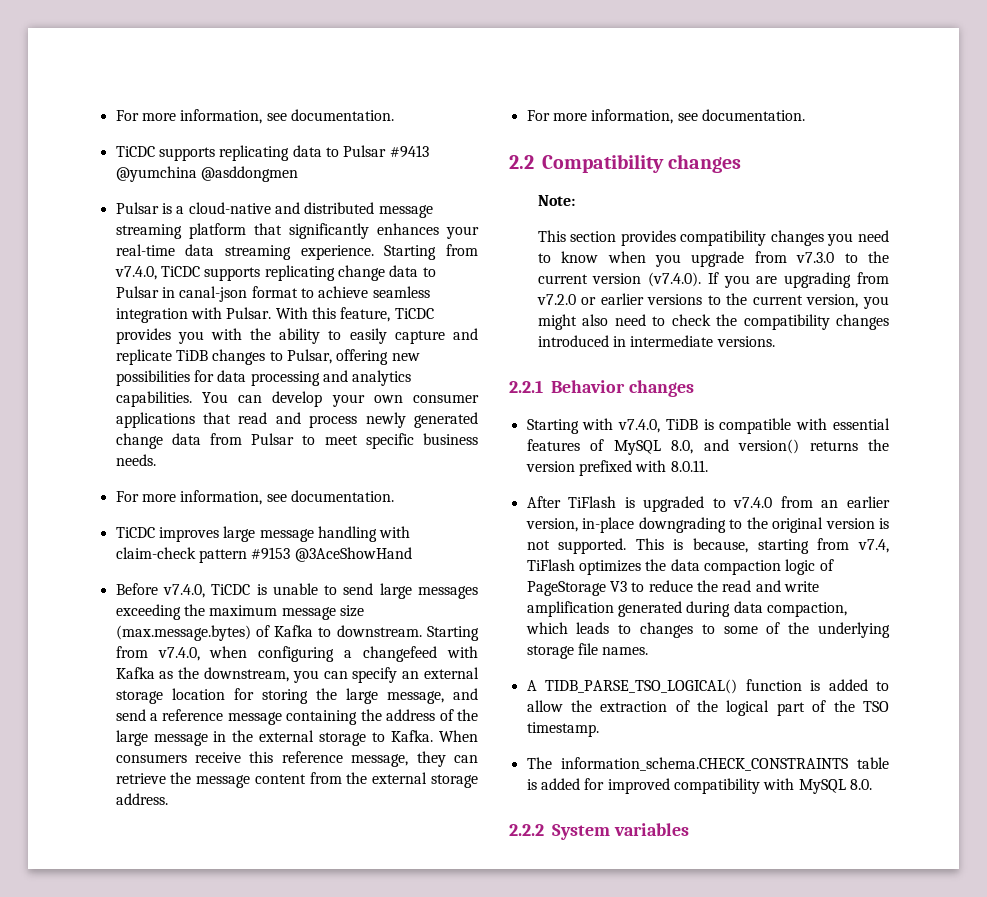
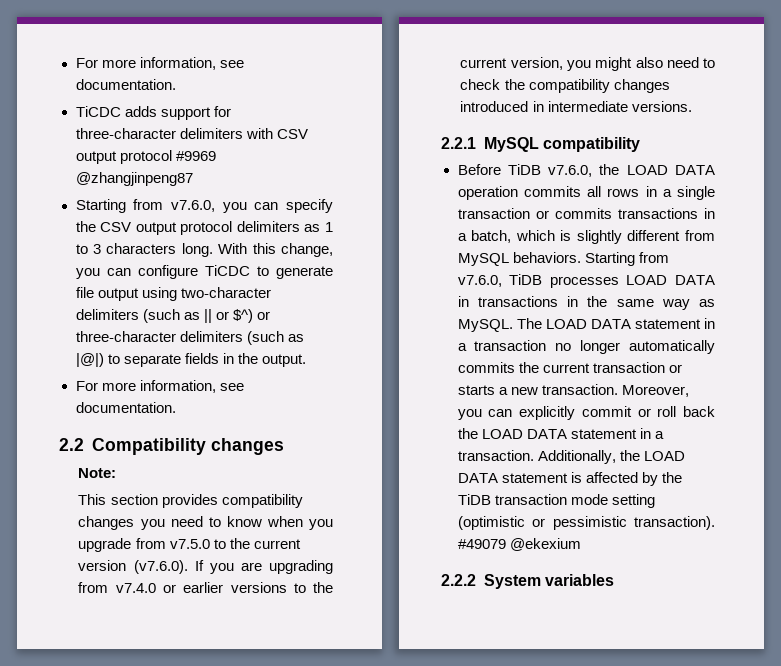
[115,109,394,124] [115,145,429,161] [115,166,298,182] [115,202,433,218] [115,223,479,239] [115,244,478,260] [114,265,436,281] [115,286,430,302] [115,307,434,323] [115,328,479,344] [115,349,420,365] [115,370,412,386] [115,391,479,407] [115,412,478,428] [115,433,478,449] [115,454,156,466] [115,490,394,505] [115,526,411,542] [115,547,412,563] [115,583,479,599] [115,604,364,620] [115,625,479,641] [115,646,478,662] [115,667,480,683] [115,688,478,704] [115,709,479,725] [115,730,479,746] [115,751,478,767] [115,772,478,788] [115,793,168,805] For more information, see documentation. // TiCDC supports replicating data to Pulsar #9413 @yumchina @asddongmen // Pulsar is a cloud-native and distributed message streaming platform that significantly enhances your real-time data streaming experience. Starting from v7.4.0, TiCDC supports replicating change data to Pulsar in canal-json format to achieve seamless integration with Pulsar. With this feature, TiCDC provides you with the ability to easily capture and replicate TiDB changes to Pulsar, offering new possibilities for data processing and analytics capabilities. You can develop your own consumer applications that read and process newly generated change data from Pulsar to meet specific business needs. // For more information, see documentation. // TiCDC improves large message handling with claim-check pattern #9153 @3AceShowHand // Before v7.4.0, TiCDC is unable to send large messages exceeding the maximum message size (max.message.bytes) of Kafka to downstream. Starting from v7.4.0, when configuring a changefeed with Kafka as the downstream, you can specify an external storage location for storing the large message, and send a reference message containing the address of the large message in the external storage to Kafka. When consumers receive this reference message, they can retrieve the message content from the external storage address. -> [75,57,244,70] [75,79,176,90] [75,106,231,120] [75,128,308,139] [75,150,216,164] [75,172,193,186] [75,199,333,213] [75,221,334,235] [75,243,333,257] [75,265,333,279] [75,287,271,301] [75,309,270,323] [75,331,304,345] [75,353,306,367] For more information, see documentation. // TiCDC adds support for three-character delimiters with CSV output protocol #9969 @zhangjinpeng87 // Starting from v7.6.0, you can specify the CSV output protocol delimiters as 1 to 3 characters long. With this change, you can configure TiCDC to generate file output using two-character delimiters (such as || or $^) or three-character delimiters (such as |@|) to separate fields in the output.
[796,252,835,263] v7.3.0 -> [169,539,210,549] v7.5.0
[648,272,702,287] (v7.4.0). -> [133,560,188,574] (v7.6.0).
[536,294,576,305] v7.2.0 -> [115,583,156,593] v7.4.0
[551,380,694,397] [526,418,890,434] [526,439,889,455] [525,460,708,476] [526,496,890,512] [525,517,889,533] [526,538,889,554] [526,559,834,575] [526,580,819,596] [526,601,847,617] [525,622,890,638] [526,643,649,659] [526,679,889,694] [526,700,889,716] [526,722,599,737] [526,757,889,771] [526,778,872,794] Behavior changes // Starting with v7.4.0, TiDB is compatible with essential features of MySQL 8.0, and version() returns the version prefixed with 8.0.11. // After TiFlash is upgraded to v7.4.0 from an earlier version, in-place downgrading to the original version is not supported. This is because, starting from v7.4, TiFlash optimizes the data compaction logic of PageStorage V3 to reduce the read and write amplification generated during data compaction, which leads to changes to some of the underlying storage file names. // A TIDB_PARSE_TSO_LOGICAL() function is added to allow the extraction of the logical part of the TSO timestamp. // The information_schema.CHECK_CONSTRAINTS table is added for improved compatibility with MySQL 8.0. -> [483,137,640,152] [457,164,715,177] [457,186,715,200] [457,208,715,219] [457,230,715,244] [457,252,669,266] [457,274,715,288] [457,296,715,310] [457,318,715,332] [457,340,715,354] [457,362,682,373] [457,384,689,397] [457,406,715,420] [457,428,664,439] [457,450,685,464] [457,472,682,486] [457,494,655,508] [457,516,715,530] [457,538,581,551] MySQL compatibility // Before TiDB v7.6.0, the LOAD DATA operation commits all rows in a single transaction or commits transactions in a batch, which is slightly different from MySQL behaviors. Starting from v7.6.0, TiDB processes LOAD DATA in transactions in the same way as MySQL. The LOAD DATA statement in a transaction no longer automatically commits the current transaction or starts a new transaction. Moreover, you can explicitly commit or roll back the LOAD DATA statement in a transaction. Additionally, the LOAD DATA statement is affected by the TiDB transaction mode setting (optimistic or pessimistic transaction). #49079 @ekexium

